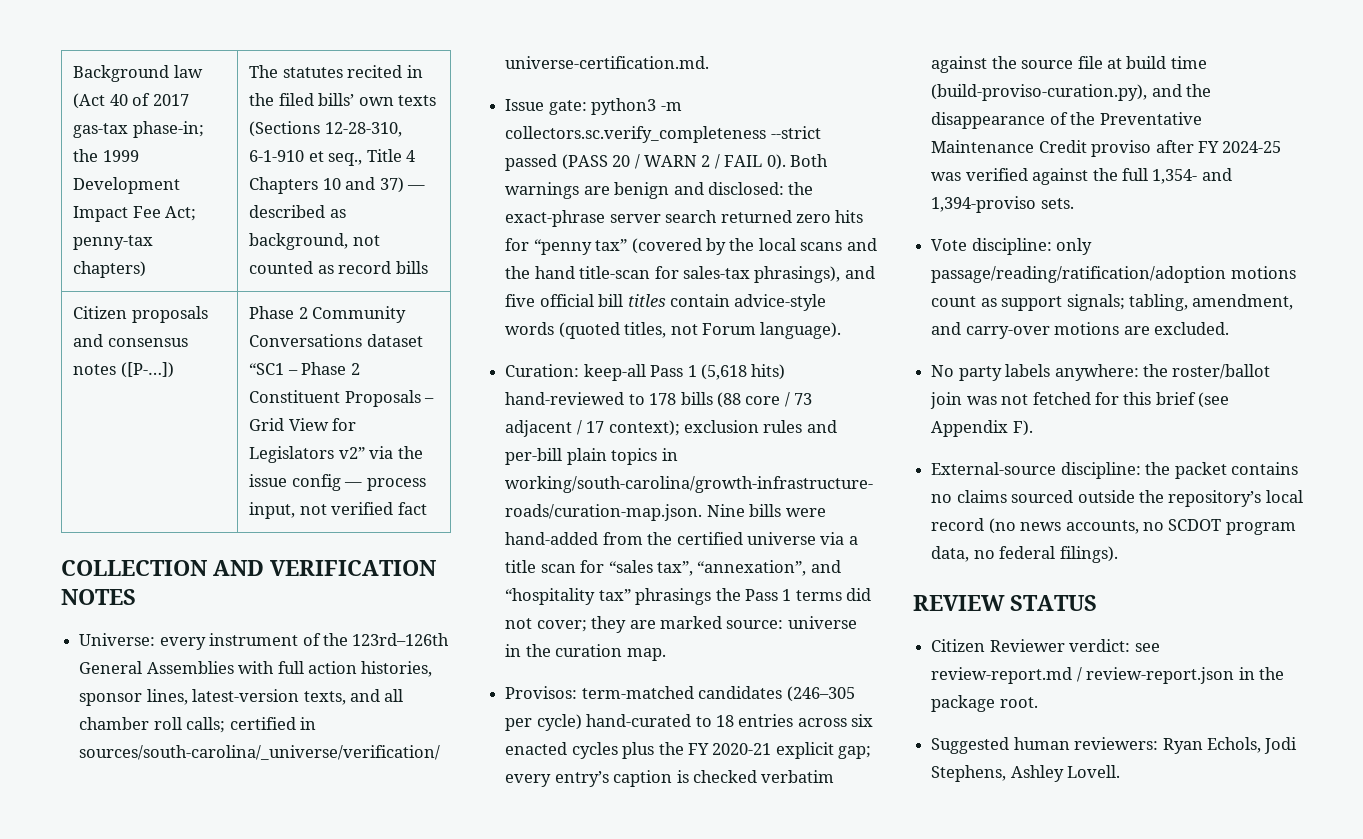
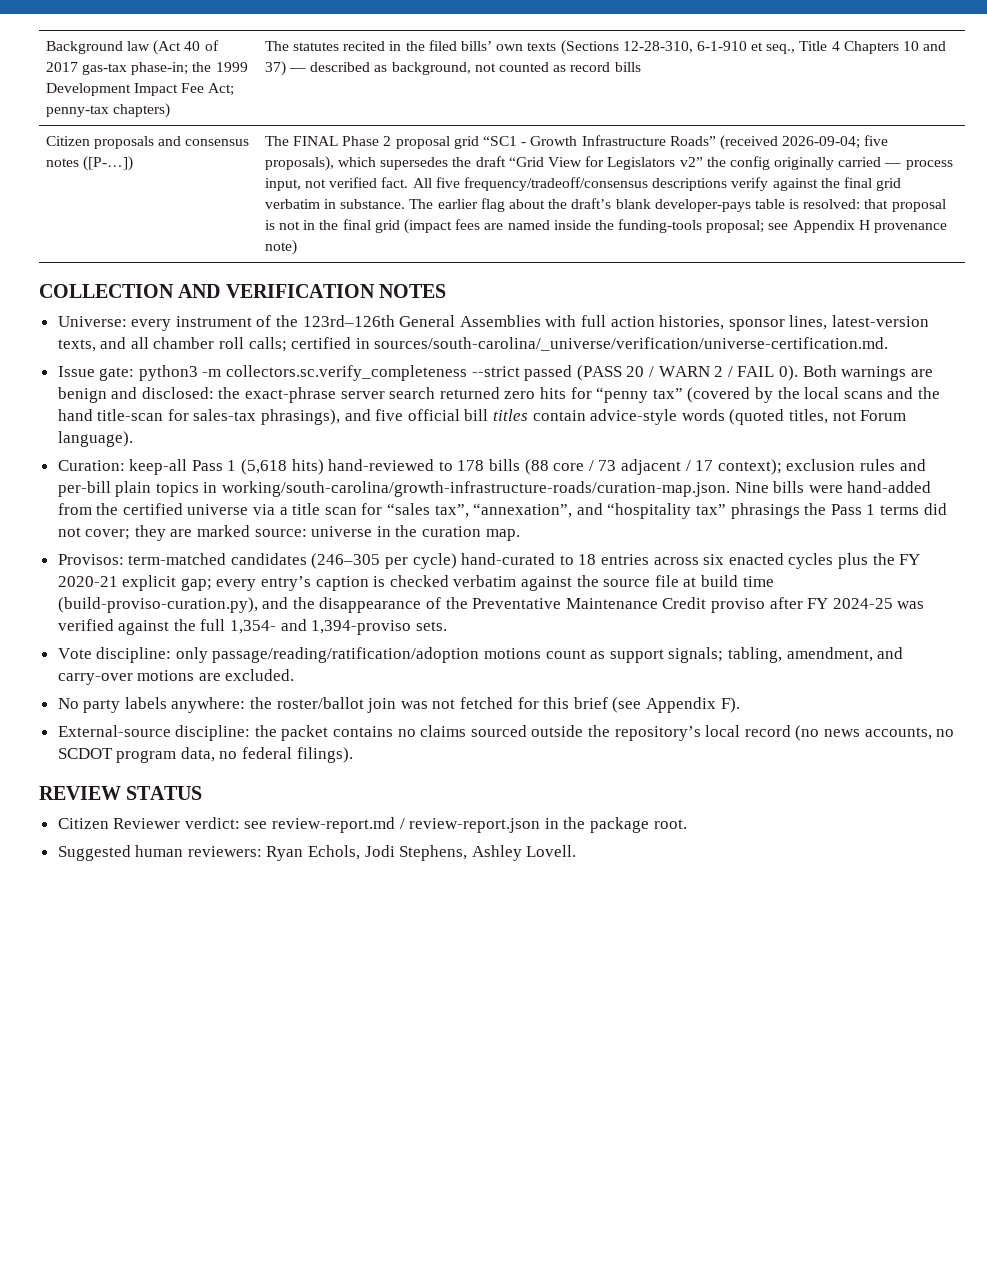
[249,306,407,323] [249,334,423,347] [249,362,360,375] [249,390,435,407] [249,418,357,431] [249,446,423,463] [249,474,341,491] Phase 2 Community Conversations dataset “SC1 – Phase 2 Constituent Proposals – Grid View for Legislators v2” via the issue config -> [264,135,889,150] [264,156,882,171] The FINAL Phase 2 proposal grid “SC1 - Growth Infrastructure Roads” (received 2026-09-04; five proposals), which supersedes the draft “Grid View for Legislators v2” the config originally carried
[397,502,427,515] fact -> [381,177,902,191] [264,198,946,212] [264,219,948,234] [264,240,297,255] fact. All five frequency/tradeoff/consensus descriptions verify against the final grid verbatim in substance. The earlier flag about the draft’s blank developer-pays table is resolved: that proposal is not in the final grid (impact fees are named inside the funding-tools proposal; see Appendix H provenance note)

